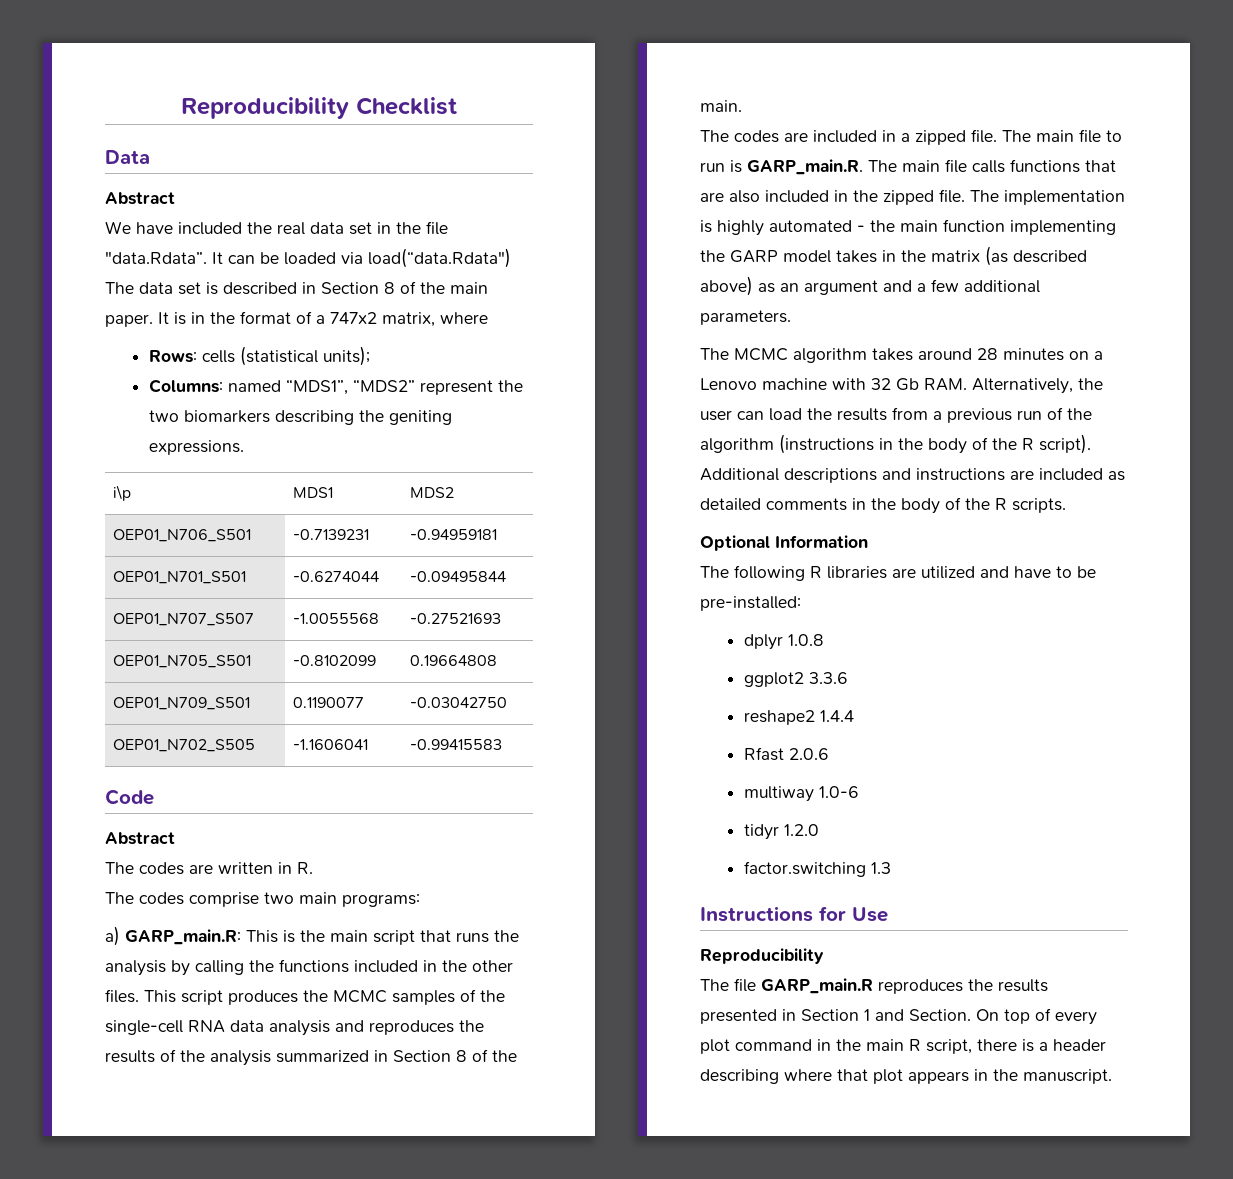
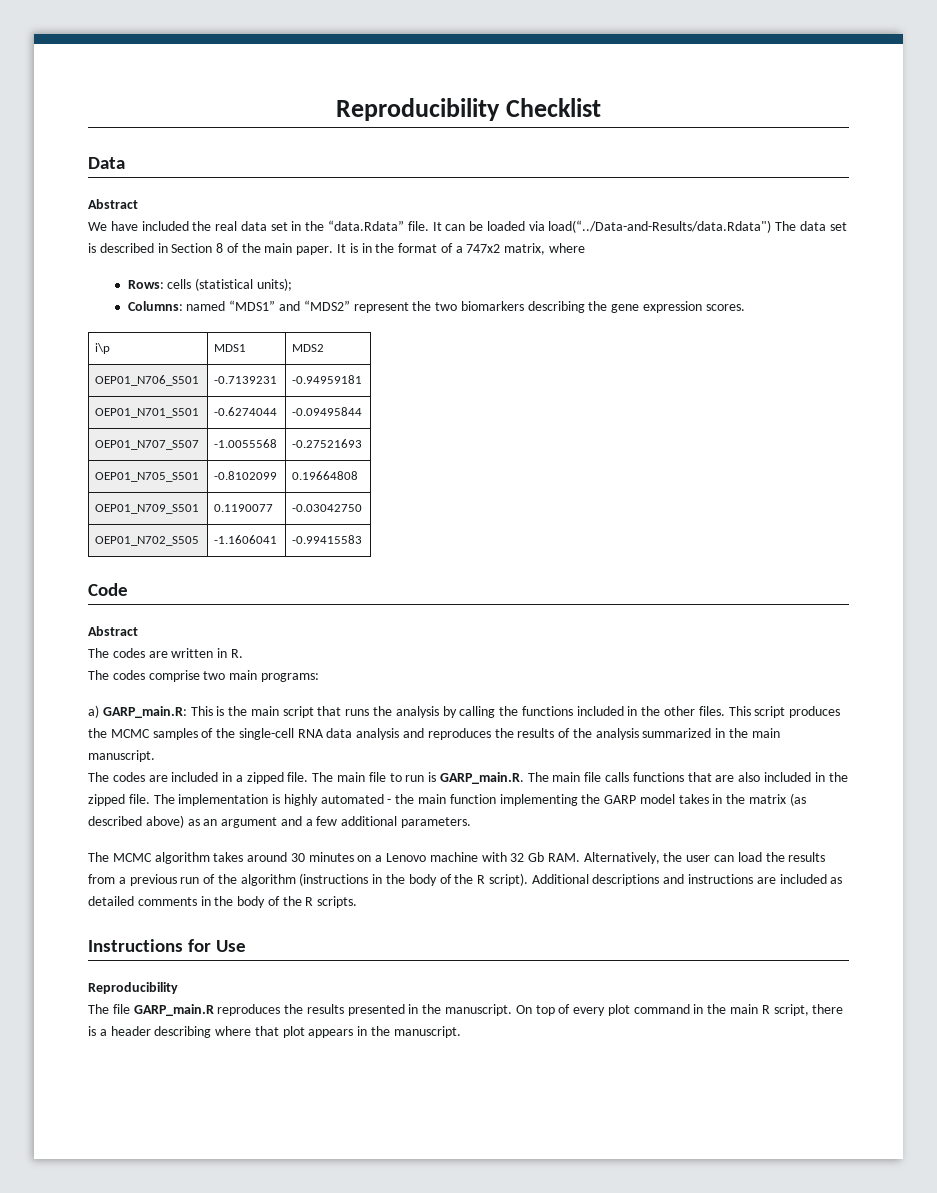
[426,221,448,235] [105,251,207,264] file "data.Rdata”. -> [328,220,429,231] “data.Rdata” file.
[368,248,511,268] load(“data.Rdata") -> [548,220,772,233] load(“../Data-and-Results/data.Rdata")
[286,379,349,395] “MDS1”, -> [229,300,300,311] “MDS1” and
[389,410,453,425] [149,440,245,455] geniting expressions. -> [611,301,745,313] gene expression scores.
[393,1049,517,1062] [700,100,742,112] Section 8 of the main. -> [729,728,780,738] [88,750,155,762] the main manuscript.
[977,348,998,360] 28 -> [290,853,305,862] 30
[700,535,868,551] [700,565,1096,581] [700,596,801,611] [744,634,825,650] [744,672,849,687] [744,710,855,725] [744,747,830,761] [744,786,860,802] [744,824,820,840] [744,861,892,877] // Optional Information // The following R libraries are utilized and have to be pre-installed: // dplyr 1.0.8 // ggplot2 3.3.6 // reshape2 1.4.4 // Rfast 2.0.6 // multiway 1.0-6 // tidyr 1.2.0 // factor.switching 1.3 -> (358, 902) none
[801,1009,971,1021] Section 1 and Section. -> [422,1004,513,1016] the manuscript.

